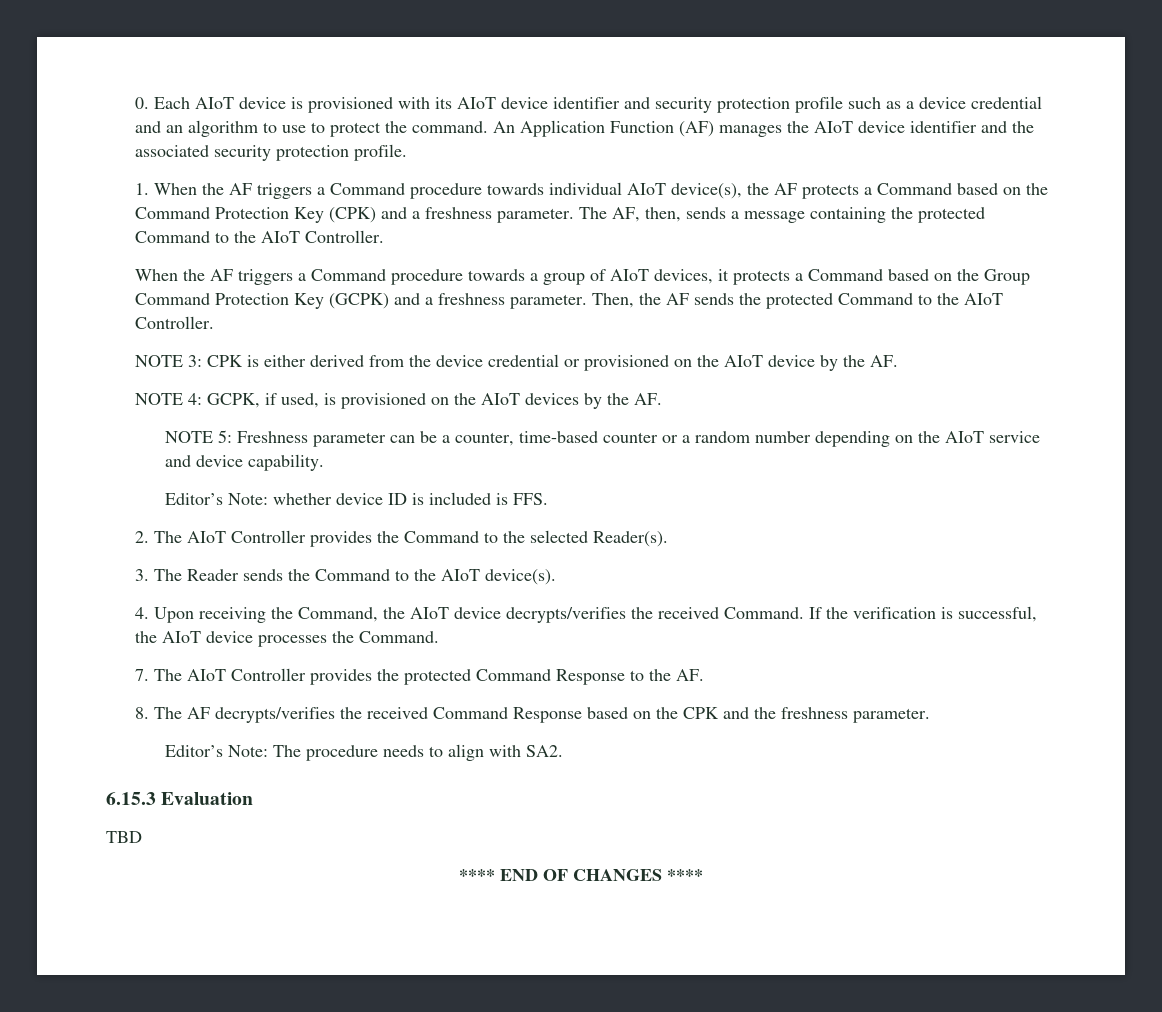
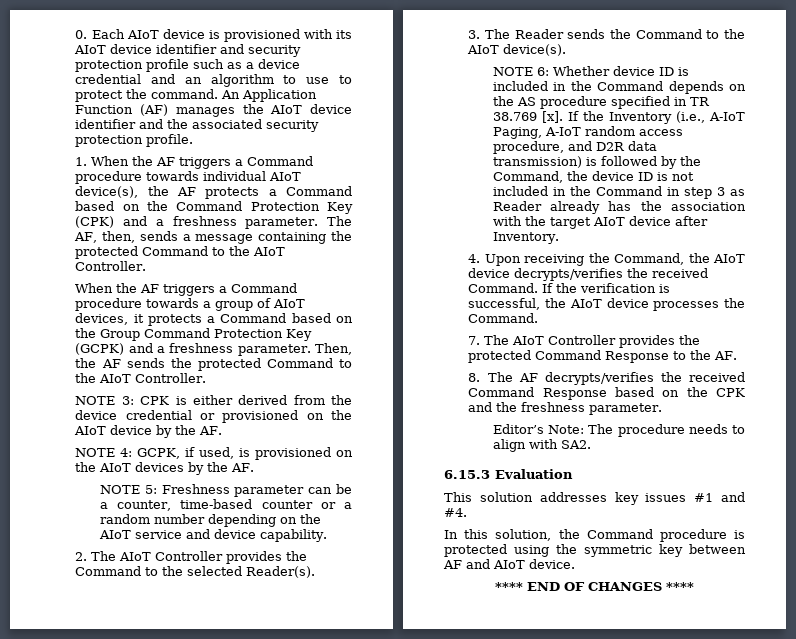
[164,492,548,505] // Editor’s Note: whether device ID is included is FFS. -> (327, 535) none
(557, 577) none -> [492,66,689,76] [492,81,746,94] [492,96,710,109] [492,111,745,124] [492,126,683,139] [492,141,657,154] [492,156,701,169] [492,171,694,183] [492,186,745,199] [492,201,746,214] [492,216,708,229] [492,232,559,244] // NOTE 6: Whether device ID is included in the Command depends on the AS procedure specified in TR 38.769 [x]. If the Inventory (i.e., A-IoT Paging, A-IoT random access procedure, and D2R data transmission) is followed by the Command, the device ID is not included in the Command in step 3 as Reader already has the association with the target AIoT device after Inventory.
[106,831,142,843] TBD -> [444,492,745,505] [444,508,467,517] [444,529,745,542] [444,544,746,557] [443,559,575,569] This solution addresses key issues #1 and #4. // In this solution, the Command procedure is protected using the symmetric key between AF and AIoT device.

